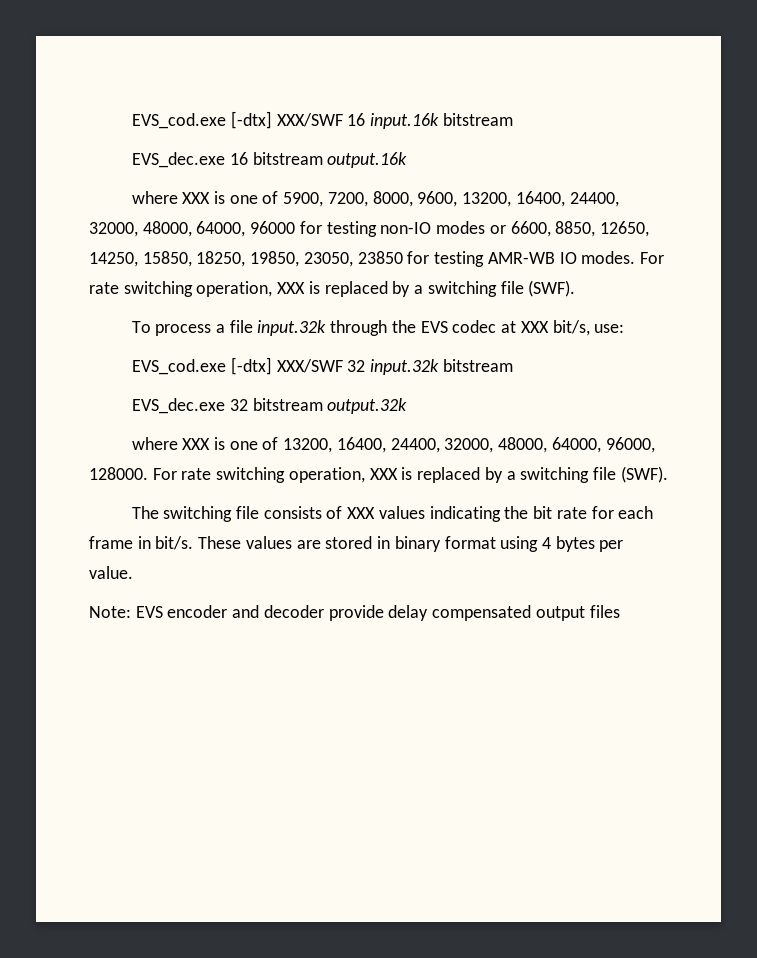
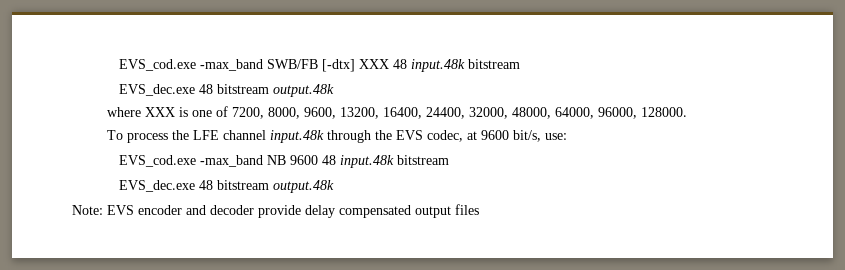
[132,111,513,129] [132,152,408,168] [131,191,324,207] EVS_cod.exe [-dtx] XXX/SWF 16 input.16k bitstream // EVS_dec.exe 16 bitstream output.16k // where XXX is one of 5900, -> [118,59,520,72] [118,84,334,97] [106,106,228,117] EVS_cod.exe -max_band SWB/FB [-dtx] XXX 48 input.48k bitstream // EVS_dec.exe 48 bitstream output.48k // where XXX is one of
[250,221,649,237] [89,251,664,267] [89,280,576,297] [131,320,625,336] [132,357,513,375] [132,398,408,414] [131,437,655,453] [89,466,668,483] [131,506,654,522] [89,536,624,552] [89,566,133,579] 96000 for testing non-IO modes or 6600, 8850, 12650, 14250, 15850, 18250, 19850, 23050, 23850 for testing AMR-WB IO modes. For rate switching operation, XXX is replaced by a switching file (SWF). // To process a file input.32k through the EVS codec at XXX bit/s, use: // EVS_cod.exe [-dtx] XXX/SWF 32 input.32k bitstream // EVS_dec.exe 32 bitstream output.32k // where XXX is one of 13200, 16400, 24400, 32000, 48000, 64000, 96000, 128000. For rate switching operation, XXX is replaced by a switching file (SWF). // The switching file consists of XXX values indicating the bit rate for each frame in bit/s. These values are stored in binary format using 4 bytes per value. -> [597,107,687,119] [106,130,567,143] [118,155,449,168] [118,180,334,193] 96000, 128000. // To process the LFE channel input.48k through the EVS codec, at 9600 bit/s, use: // EVS_cod.exe -max_band NB 9600 48 input.48k bitstream // EVS_dec.exe 48 bitstream output.48k

